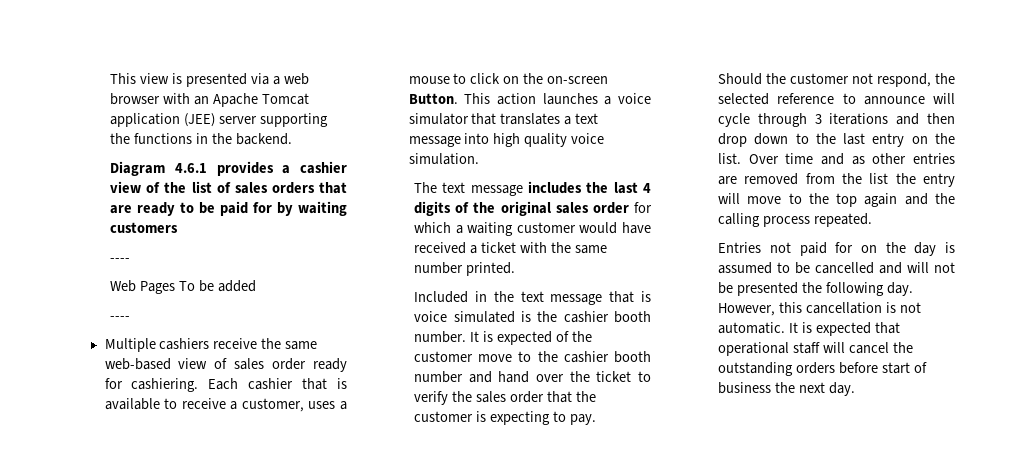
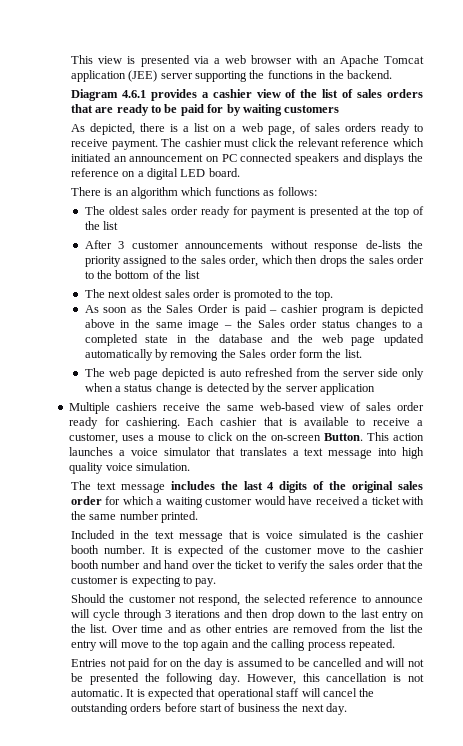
[110,258,131,262] [110,280,256,294] [110,316,131,320] ---- // Web Pages To be added // ---- -> [70,123,423,135] [70,138,425,150] [70,153,423,165] [70,168,240,180] [70,187,317,199] [84,206,424,218] [84,221,119,230] [84,240,424,252] [84,255,424,267] [84,270,200,279] [84,289,334,301] [84,304,424,316] [84,319,423,331] [84,334,424,346] [84,349,362,361] [84,368,425,380] [84,383,376,395] As depicted, there is a list on a web page, of sales orders ready to receive payment. The cashier must click the relevant reference which initiated an announcement on PC connected speakers and displays the reference on a digital LED board. // There is an algorithm which functions as follows: // The oldest sales order ready for payment is presented at the top of the list // After 3 customer announcements without response de-lists the priority assigned to the sales order, which then drops the sales order to the bottom of the list // The next oldest sales order is promoted to the top. // As soon as the Sales Order is paid – cashier program is depicted above in the same image – the Sales order status changes to a completed state in the database and the web page updated automatically by removing the Sales order form the list. // The web page depicted is auto refreshed from the server side only when a status change is detected by the server application

